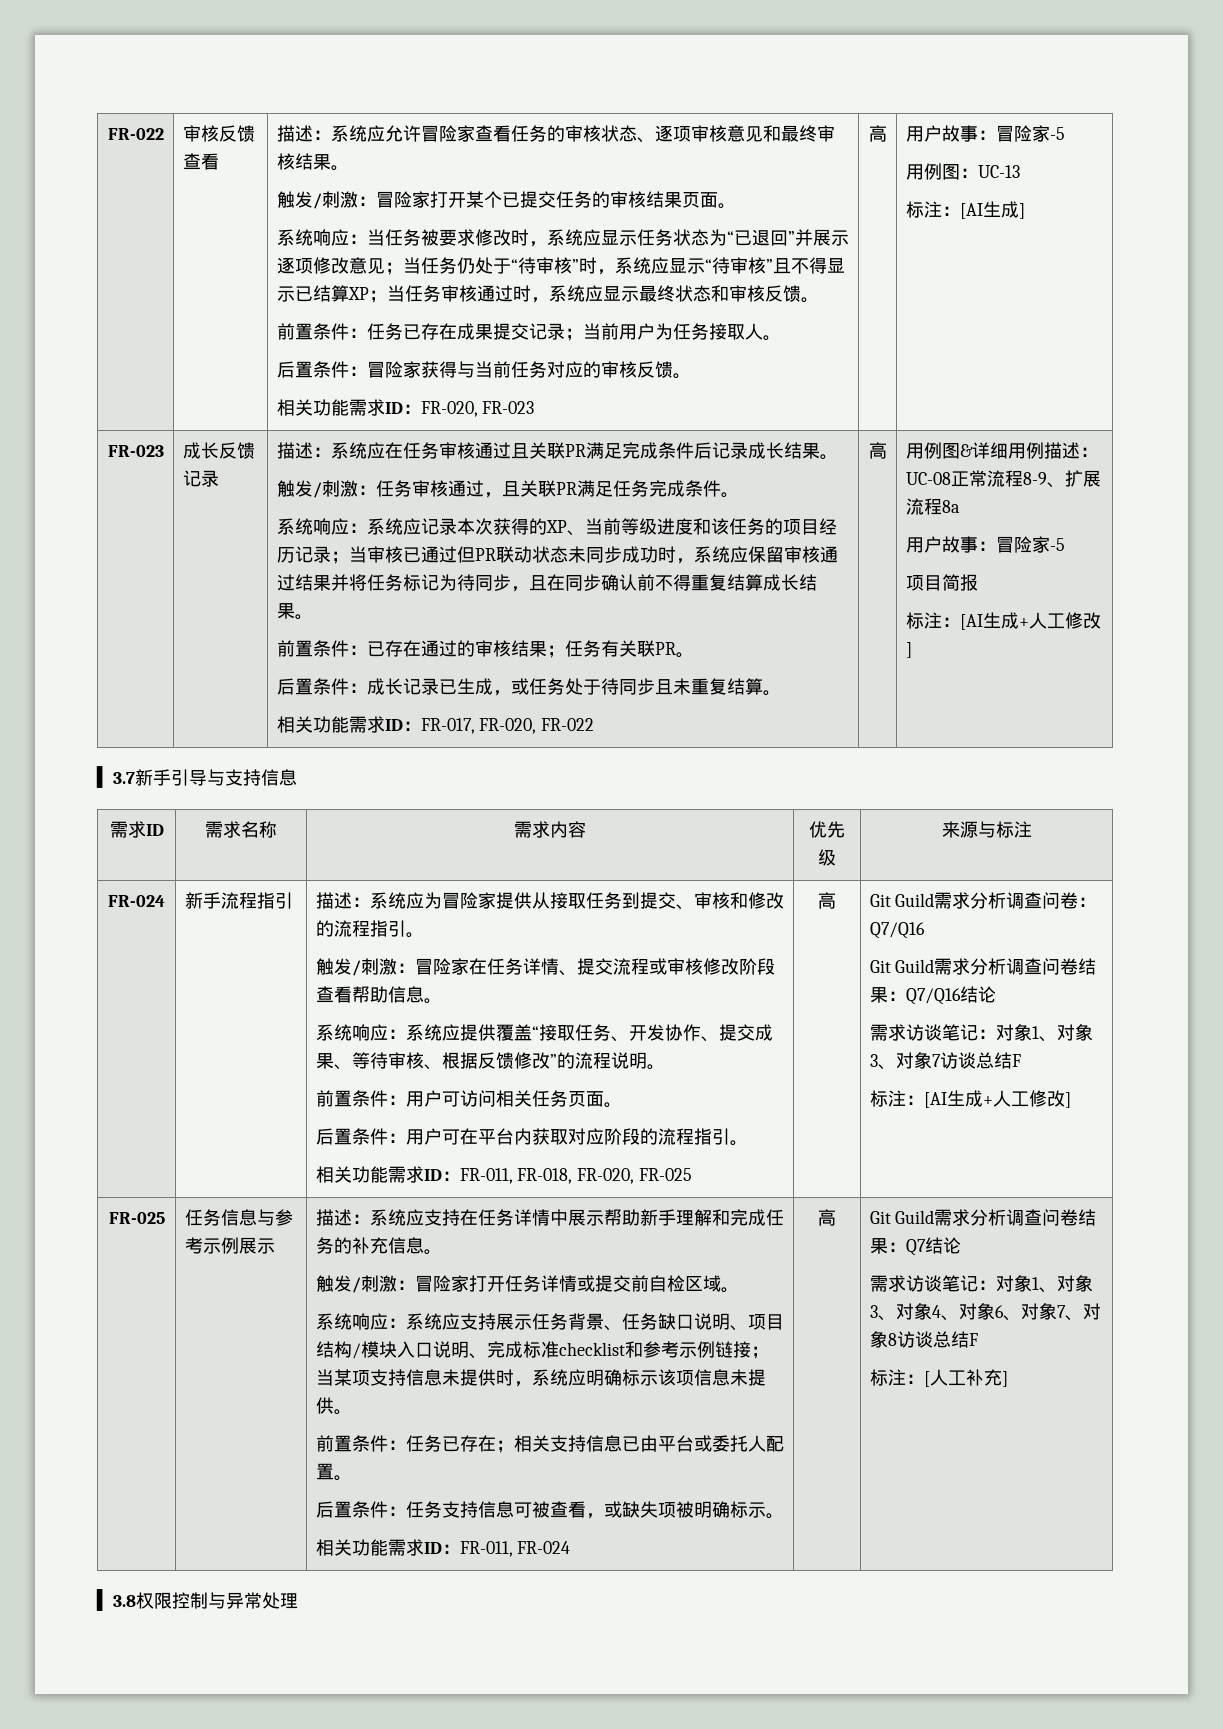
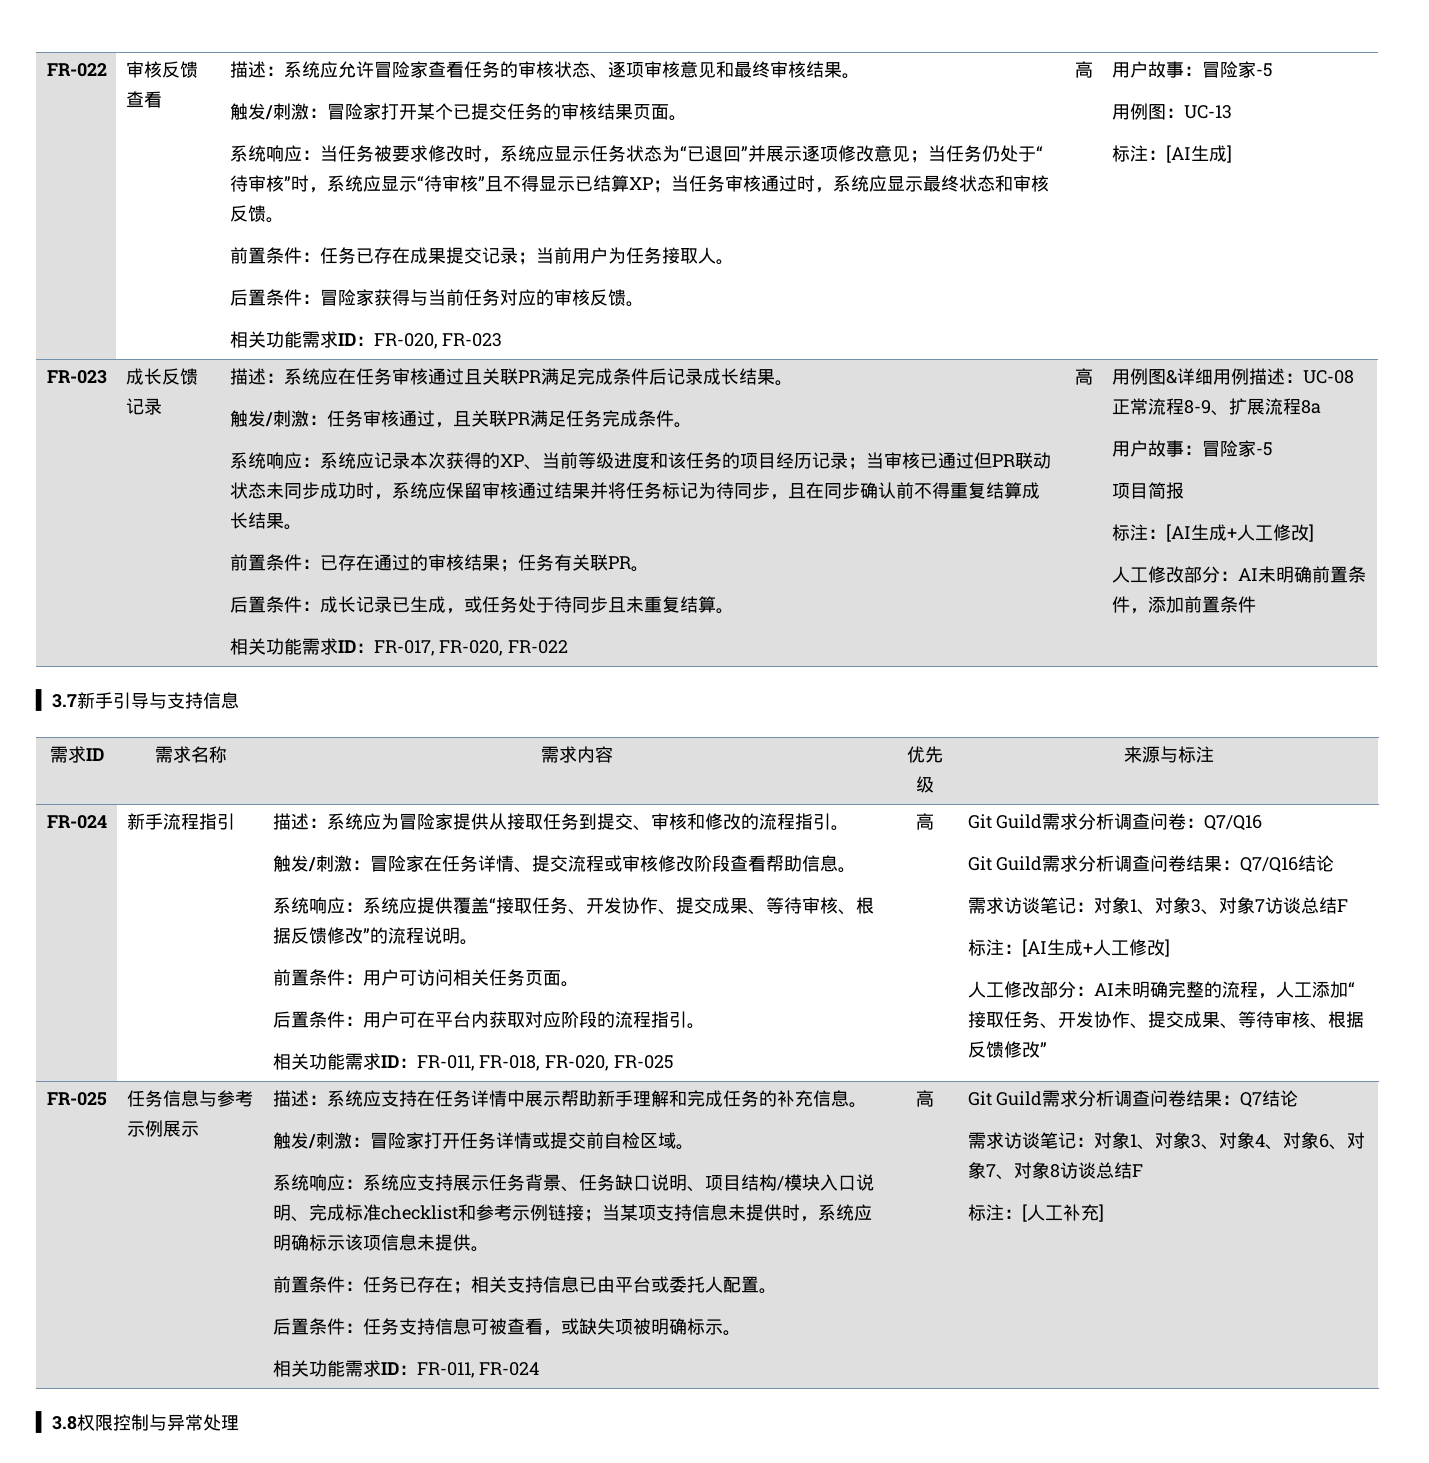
(912, 650) none -> [1111,566,1366,583] [1111,596,1256,614] // 人工修改部分：AI未明确前置条件，添加前置条件
(1071, 1100) none -> [967,981,1355,999] [967,1011,1364,1029] [967,1041,1047,1058] // 人工修改部分：AI未明确完整的流程，人工添加“接取任务、开发协作、提交成果、等待审核、根据反馈修改”

